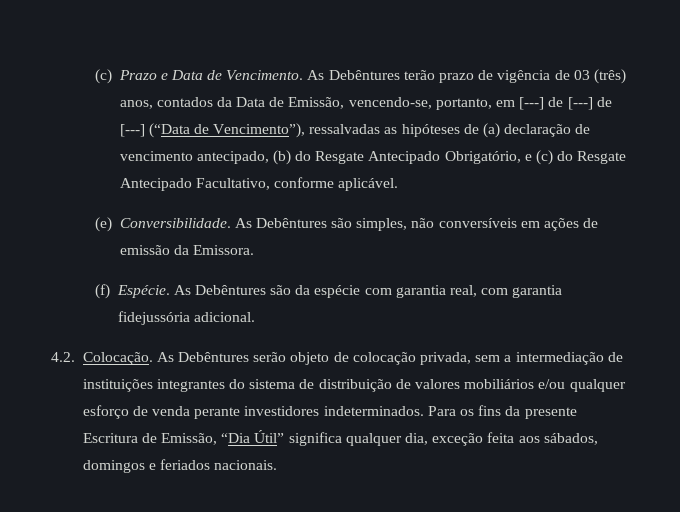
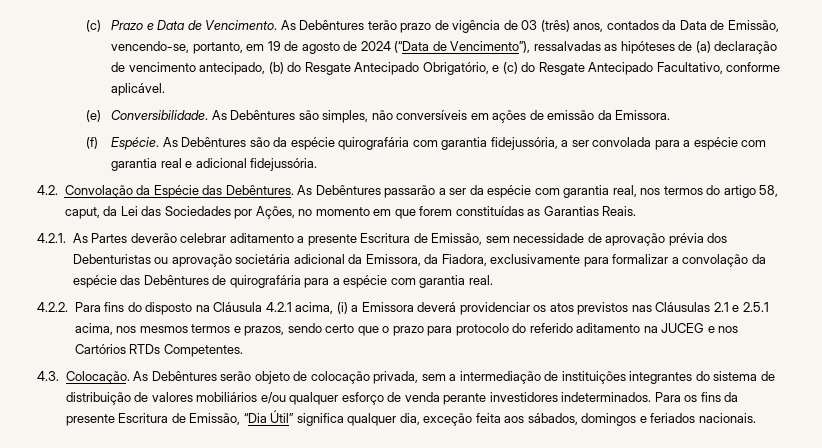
[519,97,612,110] [119,124,145,137] [---] de [---] de [---] -> [267,41,391,54] 19 de agosto de 2024
[364,285,563,298] [117,311,255,325] [51,352,75,362] com garantia real, com garantia fidejussória adicional. // 4.2. -> [338,137,767,150] [111,158,318,171] [37,185,779,198] [64,206,637,219] [37,233,728,246] [72,254,766,267] [72,275,493,288] [37,302,769,315] [74,323,739,336] [74,344,243,357] [37,371,59,381] quirografária com garantia fidejussória, a ser convolada para a espécie com garantia real e adicional fidejussória. // 4.2. Convolação da Espécie das Debêntures. As Debêntures passarão a ser da espécie com garantia real, nos termos do artigo 58, caput, da Lei das Sociedades por Ações, no momento em que forem constituídas as Garantias Reais. // 4.2.1. As Partes deverão celebrar aditamento a presente Escritura de Emissão, sem necessidade de aprovação prévia dos Debenturistas ou aprovação societária adicional da Emissora, da Fiadora, exclusivamente para formalizar a convolação da espécie das Debêntures de quirografária para a espécie com garantia real. // 4.2.2. Para fins do disposto na Cláusula 4.2.1 acima, (i) a Emissora deverá providenciar os atos previstos nas Cláusulas 2.1 e 2.5.1 acima, nos mesmos termos e prazos, sendo certo que o prazo para protocolo do referido aditamento na JUCEG e nos Cartórios RTDs Competentes. // 4.3.

